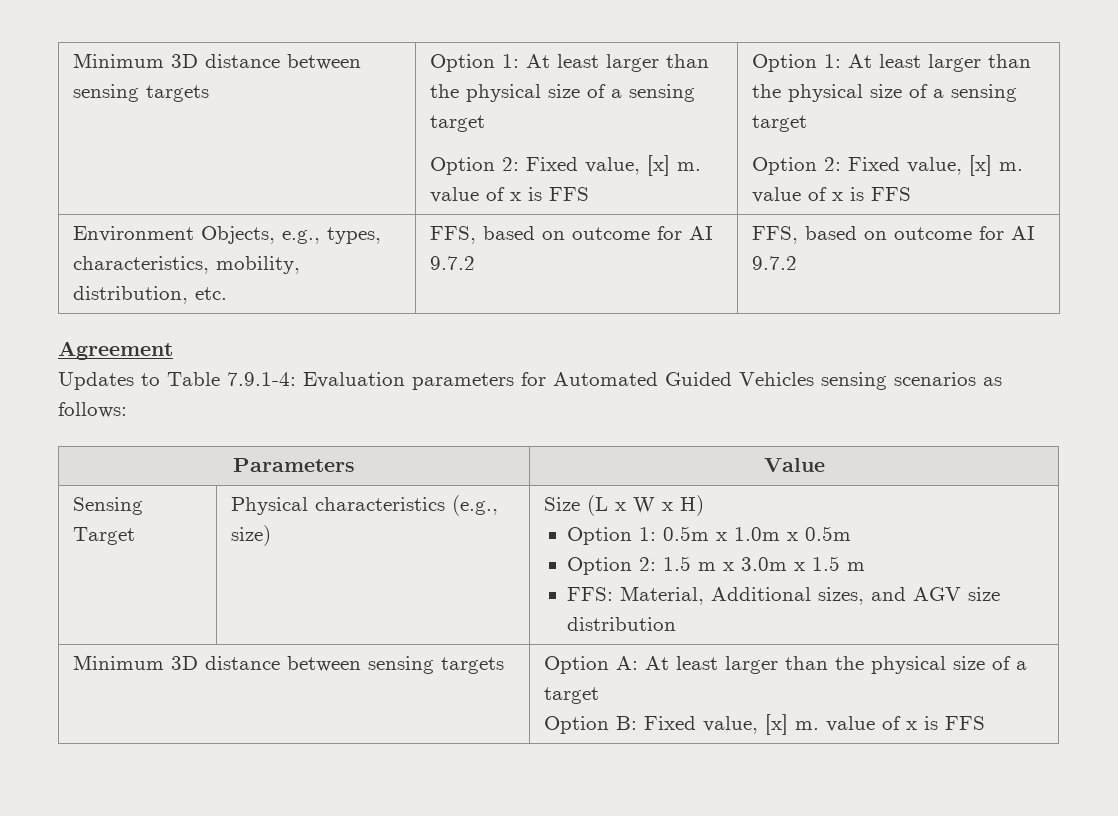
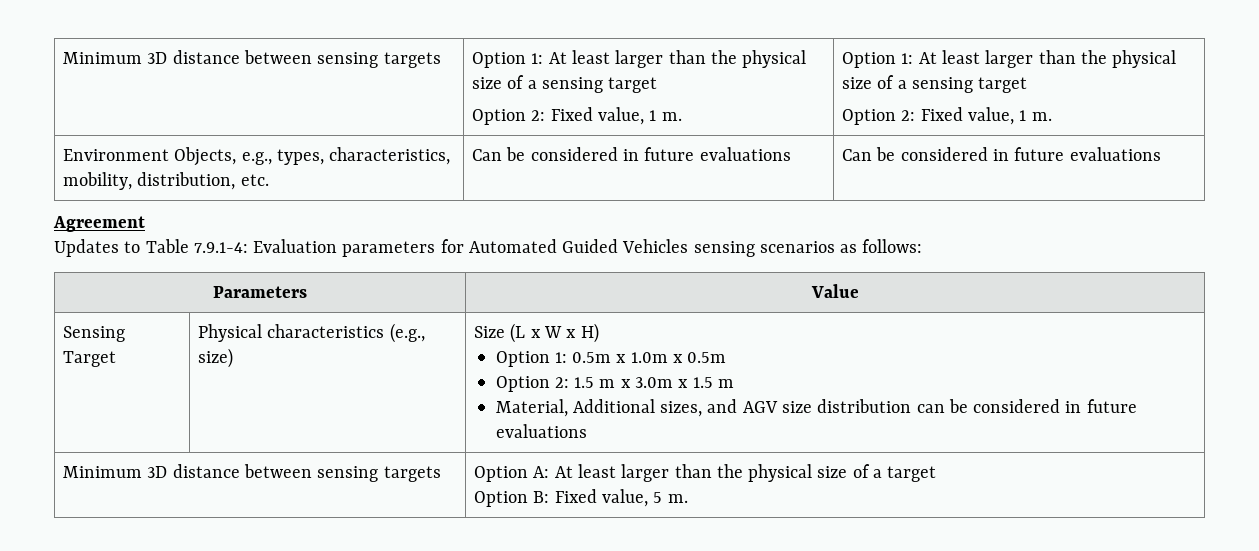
[647,155,702,176] [430,187,590,203] [x] m. value of x is FFS -> [649,110,682,121] 1 m.
[969,155,1024,176] [752,187,912,203] [x] m. value of x is FFS -> [1019,110,1052,121] 1 m.
[430,226,714,244] [430,256,476,270] [752,226,1036,244] [752,256,798,270] FFS, based on outcome for AI 9.7.2 | FFS, based on outcome for AI 9.7.2 -> [472,147,791,161] [842,147,1161,161] Can be considered in future evaluations | Can be considered in future evaluations
[566,587,613,601] FFS: -> (734, 383) none
(676, 624) none -> [916,399,1137,413] [495,424,587,438] can be considered in future evaluations
[765,714,986,735] [x] m. value of x is FFS -> [653,492,688,503] 5 m.

